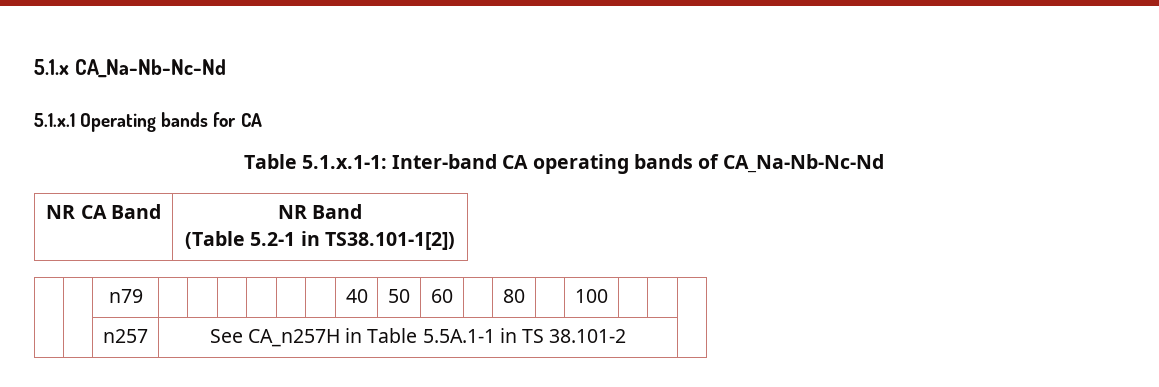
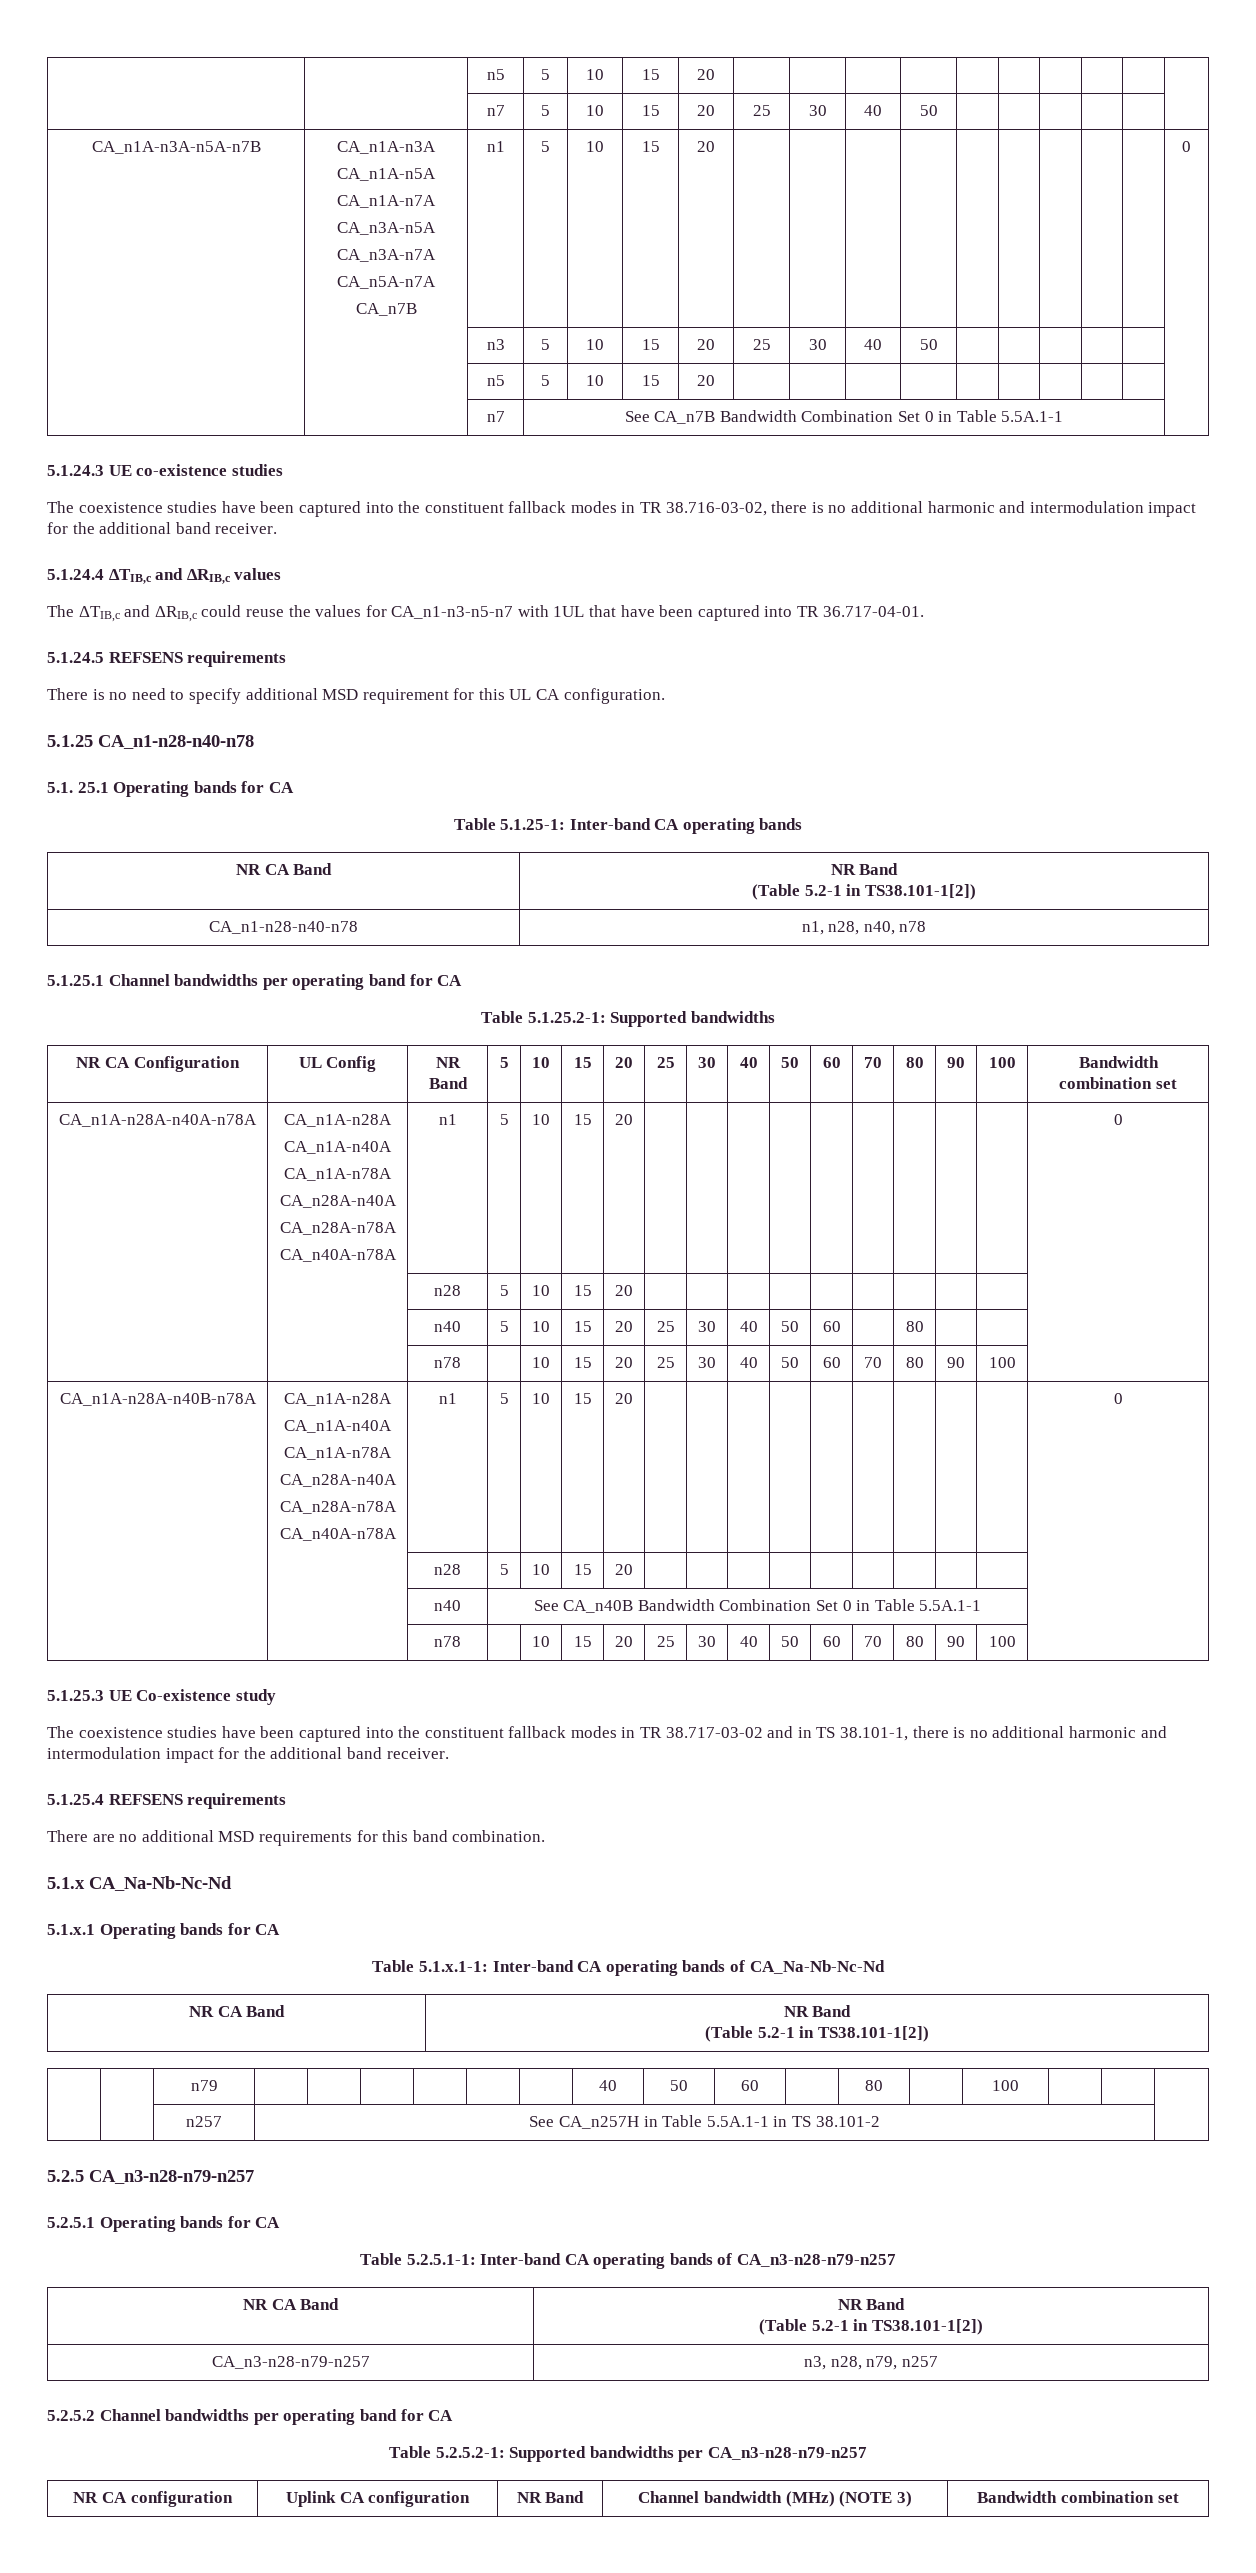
(34, 67) none -> [486,69,505,80] [541,69,550,80] [586,69,604,80] [641,69,660,80] [697,69,715,80] [486,105,505,116] [541,105,550,116] [586,105,604,116] [641,105,660,116] [697,105,715,116] [752,105,771,116] [808,105,827,116] [864,105,882,116] [919,105,938,116] [91,141,261,154] [337,141,436,154] [337,168,436,181] [337,195,436,208] [337,222,436,235] [337,249,436,262] [337,276,436,289] [355,303,417,316] [486,141,505,152] [541,141,550,152] [586,141,604,152] [641,141,660,152] [697,141,715,152] [1182,141,1191,152] [486,339,505,350] [541,339,550,350] [586,339,604,350] [641,339,660,350] [697,339,715,350] [752,339,771,350] [808,339,827,350] [864,339,882,350] [919,339,938,350] [486,375,505,386] [541,375,550,386] [586,375,604,386] [641,375,660,386] [697,375,715,386] [486,411,505,422] [624,410,1064,424] [47,464,283,476] [47,501,1197,517] [47,522,278,534] [47,568,282,584] [47,605,924,622] [47,651,287,667] [47,688,665,704] [47,735,254,749] [47,781,294,797] [453,818,803,834] [235,863,333,875] [830,863,899,875] [752,884,976,900] [209,921,358,934] [801,921,927,935] [47,974,463,990] [481,1011,775,1027] [76,1056,240,1072] [298,1056,377,1072] [435,1057,461,1068] [428,1077,468,1089] [499,1057,509,1068] [532,1057,550,1068] [573,1057,592,1068] [615,1057,633,1068] [656,1057,675,1068] [698,1057,716,1068] [739,1057,758,1068] [781,1057,799,1068] [822,1057,841,1068] [864,1057,882,1068] [905,1057,924,1068] [947,1057,965,1068] [988,1057,1016,1068] [1078,1056,1159,1068] [1059,1077,1177,1089] [59,1114,257,1127] [284,1114,392,1127] [284,1141,392,1154] [284,1168,392,1181] [279,1195,397,1208] [279,1222,397,1235] [279,1249,397,1262] [438,1114,457,1125] [499,1114,509,1125] [532,1114,550,1125] [573,1114,592,1125] [615,1114,633,1125] [1113,1114,1123,1125] [434,1285,461,1296] [499,1285,509,1296] [532,1285,550,1296] [573,1285,592,1296] [615,1285,633,1296] [434,1321,461,1332] [499,1321,509,1332] [532,1321,550,1332] [573,1321,592,1332] [615,1321,633,1332] [656,1321,675,1332] [698,1321,716,1332] [739,1321,758,1332] [781,1321,799,1332] [822,1321,841,1332] [905,1321,924,1332] [434,1357,461,1368] [532,1357,550,1368] [573,1357,592,1368] [615,1357,633,1368] [656,1357,675,1368] [698,1357,716,1368] [739,1357,758,1368] [781,1357,799,1368] [822,1357,841,1368] [864,1357,882,1368] [905,1357,924,1368] [947,1357,965,1368] [988,1357,1016,1368] [59,1393,257,1406] [284,1393,392,1406] [284,1420,392,1433] [284,1447,392,1460] [279,1474,397,1487] [279,1501,397,1514] [279,1528,397,1541] [438,1393,457,1404] [499,1393,509,1404] [532,1393,550,1404] [573,1393,592,1404] [615,1393,633,1404] [1113,1393,1123,1404] [434,1564,461,1575] [499,1564,509,1575] [532,1564,550,1575] [573,1564,592,1575] [615,1564,633,1575] [434,1600,461,1611] [533,1599,982,1613] [434,1636,461,1647] [532,1636,550,1647] [573,1636,592,1647] [615,1636,633,1647] [656,1636,675,1647] [698,1636,716,1647] [739,1636,758,1647] [781,1636,799,1647] [822,1636,841,1647] [864,1636,882,1647] [905,1636,924,1647] [947,1636,965,1647] [988,1636,1016,1647] [47,1689,276,1705] [47,1726,1167,1742] [47,1747,449,1763] [47,1793,287,1809] [47,1830,546,1846] | | n5 | 5 | 10 | 15 | 20 | | | | | | | | | | // | | n7 | 5 | 10 | 15 | 20 | 25 | 30 | 40 | 50 | | | | | | // CA_n1A-n3A-n5A-n7B | CA_n1A-n3A // CA_n1A-n5A // CA_n1A-n7A // CA_n3A-n5A // CA_n3A-n7A // CA_n5A-n7A // CA_n7B | n1 | 5 | 10 | 15 | 20 | | | | | | | | | | 0 // | | n3 | 5 | 10 | 15 | 20 | 25 | 30 | 40 | 50 | | | | | | // | | n5 | 5 | 10 | 15 | 20 | | | | | | | | | | // | | n7 | See CA_n7B Bandwidth Combination Set 0 in Table 5.5A.1-1 | // 5.1.24.3 UE co-existence studies // The coexistence studies have been captured into the constituent fallback modes in TR 38.716-03-02, there is no additional harmonic and intermodulation impact for the additional band receiver. // 5.1.24.4 ∆TIB,c and ∆RIB,c values // The ΔTIB,c and ΔRIB,c could reuse the values for CA_n1-n3-n5-n7 with 1UL that have been captured into TR 36.717-04-01. // 5.1.24.5 REFSENS requirements // There is no need to specify additional MSD requirement for this UL CA configuration. // 5.1.25 CA_n1-n28-n40-n78 // 5.1. 25.1 Operating bands for CA // Table 5.1.25-1: Inter-band CA operating bands // NR CA Band | NR Band // (Table 5.2-1 in TS38.101-1[2]) // CA_n1-n28-n40-n78 | n1, n28, n40, n78 // 5.1.25.1 Channel bandwidths per operating band for CA // Table 5.1.25.2-1: Supported bandwidths // NR CA Configuration | UL Config | NR Band | 5 | 10 | 15 | 20 | 25 | 30 | 40 | 50 | 60 | 70 | 80 | 90 | 100 | Bandwidth combination set // CA_n1A-n28A-n40A-n78A | CA_n1A-n28A // CA_n1A-n40A // CA_n1A-n78A // CA_n28A-n40A // CA_n28A-n78A // CA_n40A-n78A | n1 | 5 | 10 | 15 | 20 | | | | | | | | | | 0 // | | n28 | 5 | 10 | 15 | 20 | | | | | | | | | | // | | n40 | 5 | 10 | 15 | 20 | 25 | 30 | 40 | 50 | 60 | | 80 | | | // | | n78 | | 10 | 15 | 20 | 25 | 30 | 40 | 50 | 60 | 70 | 80 | 90 | 100 | // CA_n1A-n28A-n40B-n78A | CA_n1A-n28A // CA_n1A-n40A // CA_n1A-n78A // CA_n28A-n40A // CA_n28A-n78A // CA_n40A-n78A | n1 | 5 | 10 | 15 | 20 | | | | | | | | | | 0 // | | n28 | 5 | 10 | 15 | 20 | | | | | | | | | | // | | n40 | See CA_n40B Bandwidth Combination Set 0 in Table 5.5A.1-1 | // | | n78 | | 10 | 15 | 20 | 25 | 30 | 40 | 50 | 60 | 70 | 80 | 90 | 100 | // 5.1.25.3 UE Co-existence study // The coexistence studies have been captured into the constituent fallback modes in TR 38.717-03-02 and in TS 38.101-1, there is no additional harmonic and intermodulation impact for the additional band receiver. // 5.1.25.4 REFSENS requirements // There are no additional MSD requirements for this band combination. //
(627, 336) none -> [47,2170,254,2184] [47,2216,281,2232] [359,2253,897,2269] [242,2298,340,2310] [837,2298,906,2310] [759,2319,983,2335] [211,2356,370,2369] [804,2356,938,2370] [47,2409,454,2425] [389,2446,867,2462] [73,2491,233,2507] [285,2491,471,2507] [516,2491,585,2503] [638,2491,912,2507] [977,2491,1179,2503] // 5.2.5 CA_n3-n28-n79-n257 // 5.2.5.1 Operating bands for CA // Table 5.2.5.1-1: Inter-band CA operating bands of CA_n3-n28-n79-n257 // NR CA Band | NR Band // (Table 5.2-1 in TS38.101-1[2]) // CA_n3-n28-n79-n257 | n3, n28, n79, n257 // 5.2.5.2 Channel bandwidths per operating band for CA // Table 5.2.5.2-1: Supported bandwidths per CA_n3-n28-n79-n257 // NR CA configuration | Uplink CA configuration | NR Band | Channel bandwidth (MHz) (NOTE 3) | Bandwidth combination set

